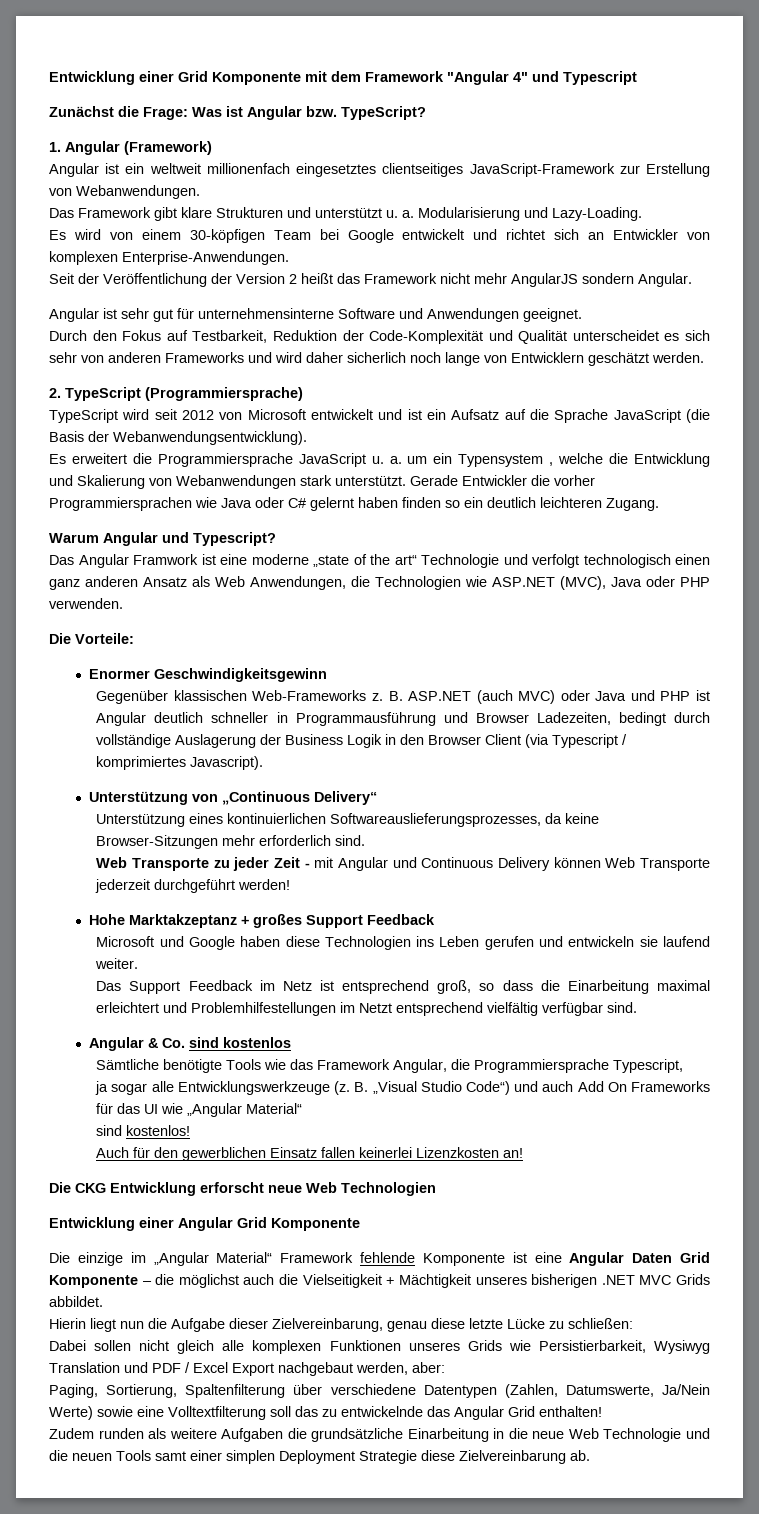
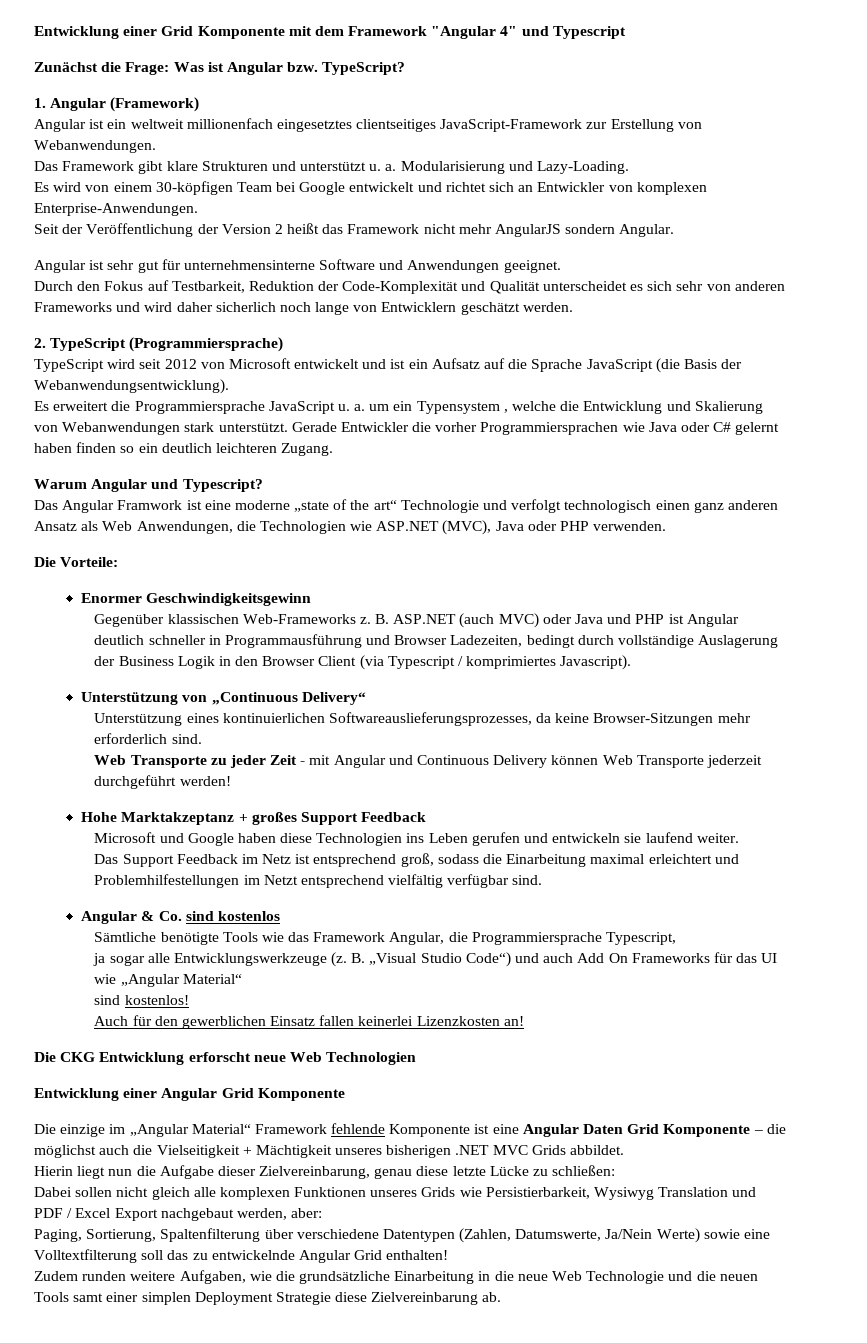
[479,980,533,991] so dass -> [437,854,479,864] sodass
[427,1406,450,1417] das -> (295, 1255) none
[148,1428,284,1442] als weitere Aufgaben -> [130,1270,272,1284] weitere Aufgaben, wie

